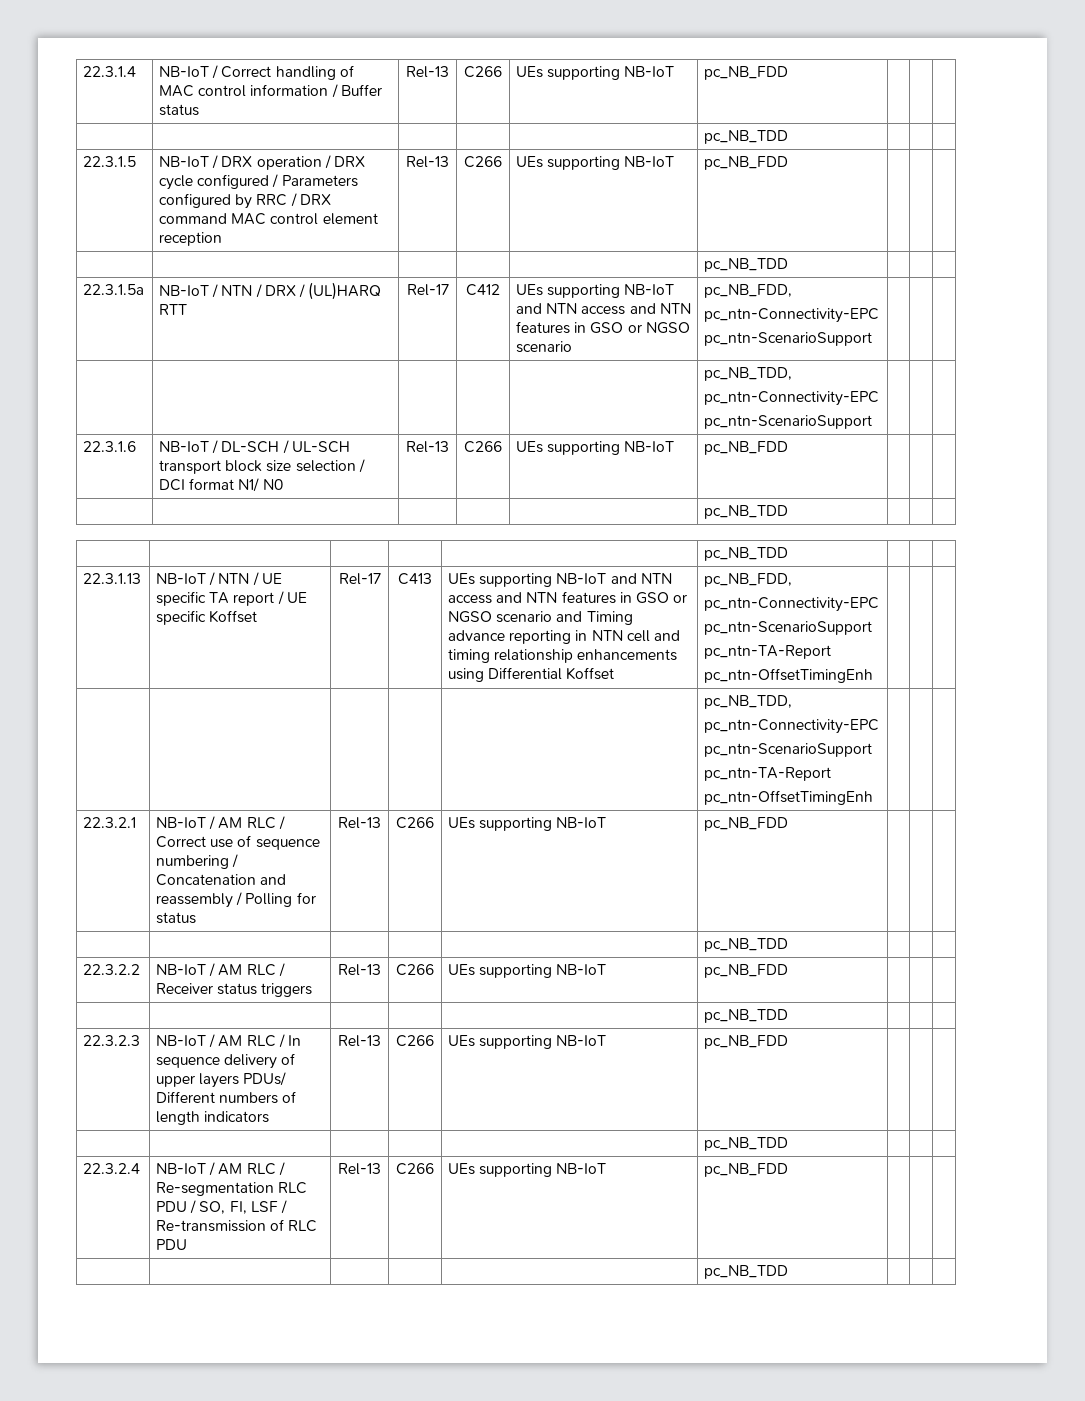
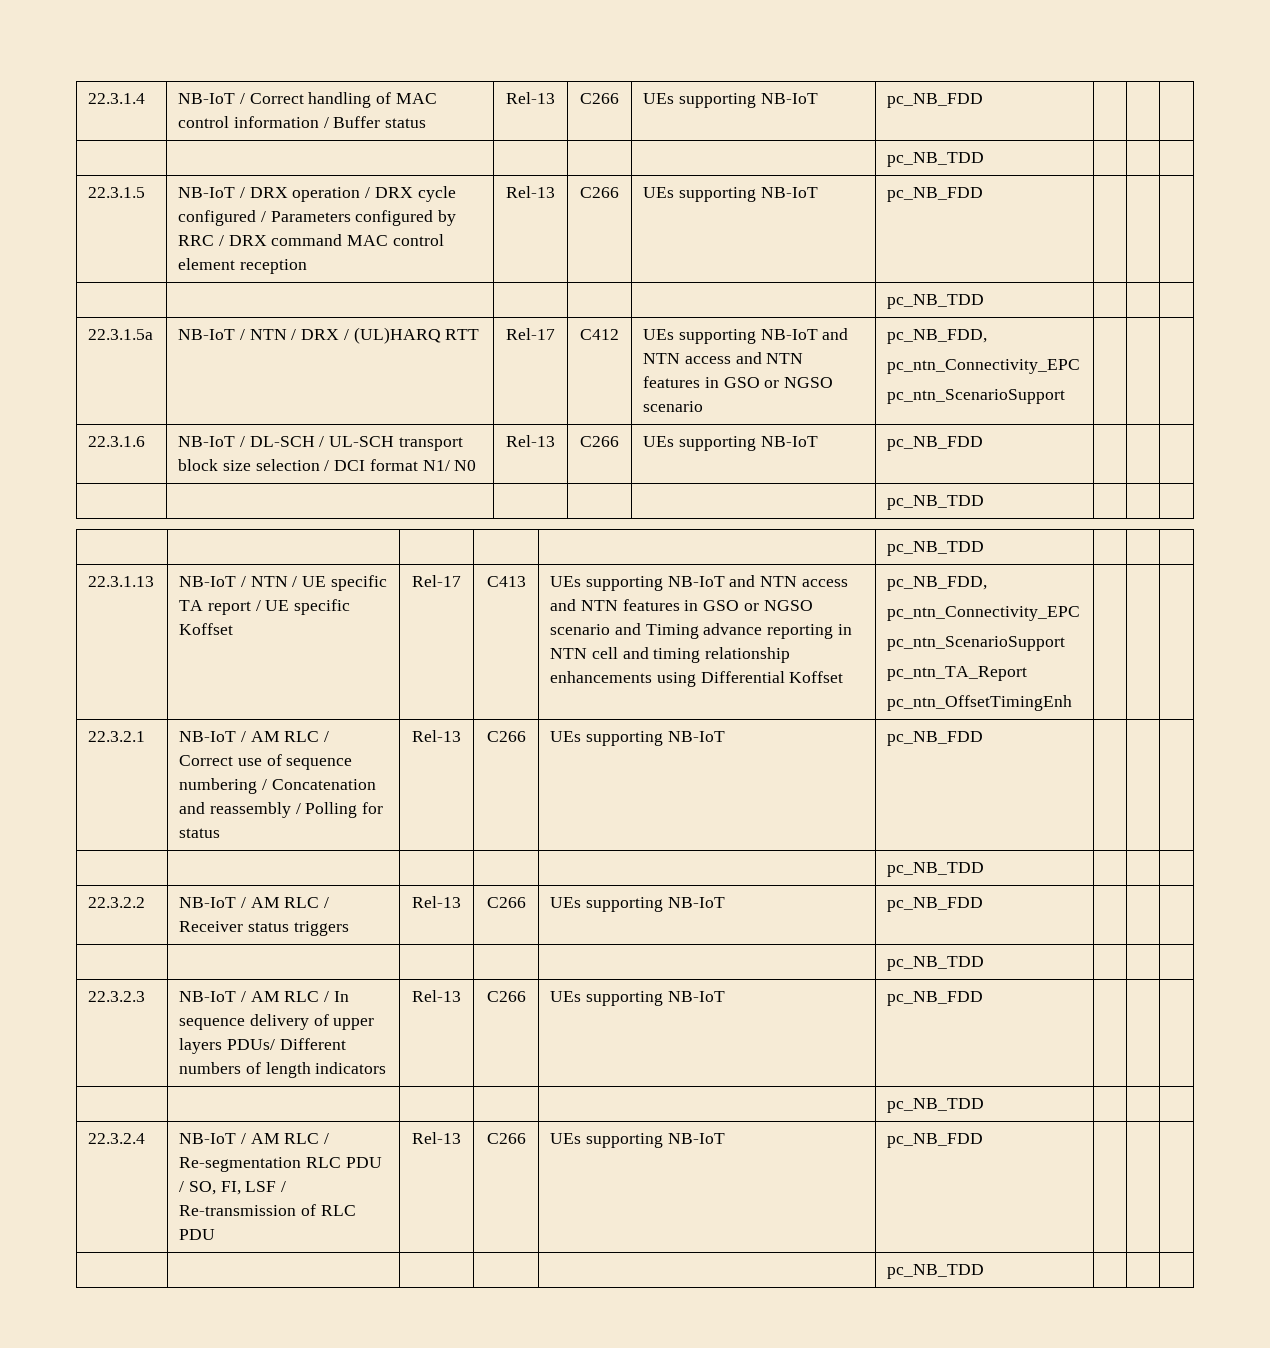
[704,308,880,323] [704,332,873,346] [704,367,793,381] [704,391,880,406] [704,415,873,429] pc_ntn-Connectivity-EPC // pc_ntn-ScenarioSupport | | | // | | | | | pc_NB_TDD, // pc_ntn-Connectivity-EPC // pc_ntn-ScenarioSupport -> [887,359,1081,374] [887,389,1066,404] pc_ntn_Connectivity_EPC // pc_ntn_ScenarioSupport
[704,597,880,612] [704,621,873,635] [704,645,832,659] [704,668,874,683] [704,695,793,709] [704,719,880,734] [704,743,873,757] [704,767,832,781] [704,790,874,805] pc_ntn-Connectivity-EPC // pc_ntn-ScenarioSupport // pc_ntn-TA-Report // pc_ntn-OffsetTimingEnh | | | // | | | | | pc_NB_TDD, // pc_ntn-Connectivity-EPC // pc_ntn-ScenarioSupport // pc_ntn-TA-Report // pc_ntn-OffsetTimingEnh -> [887,606,1081,621] [887,636,1066,651] [887,666,1028,681] [887,695,1073,711] pc_ntn_Connectivity_EPC // pc_ntn_ScenarioSupport // pc_ntn_TA_Report // pc_ntn_OffsetTimingEnh

